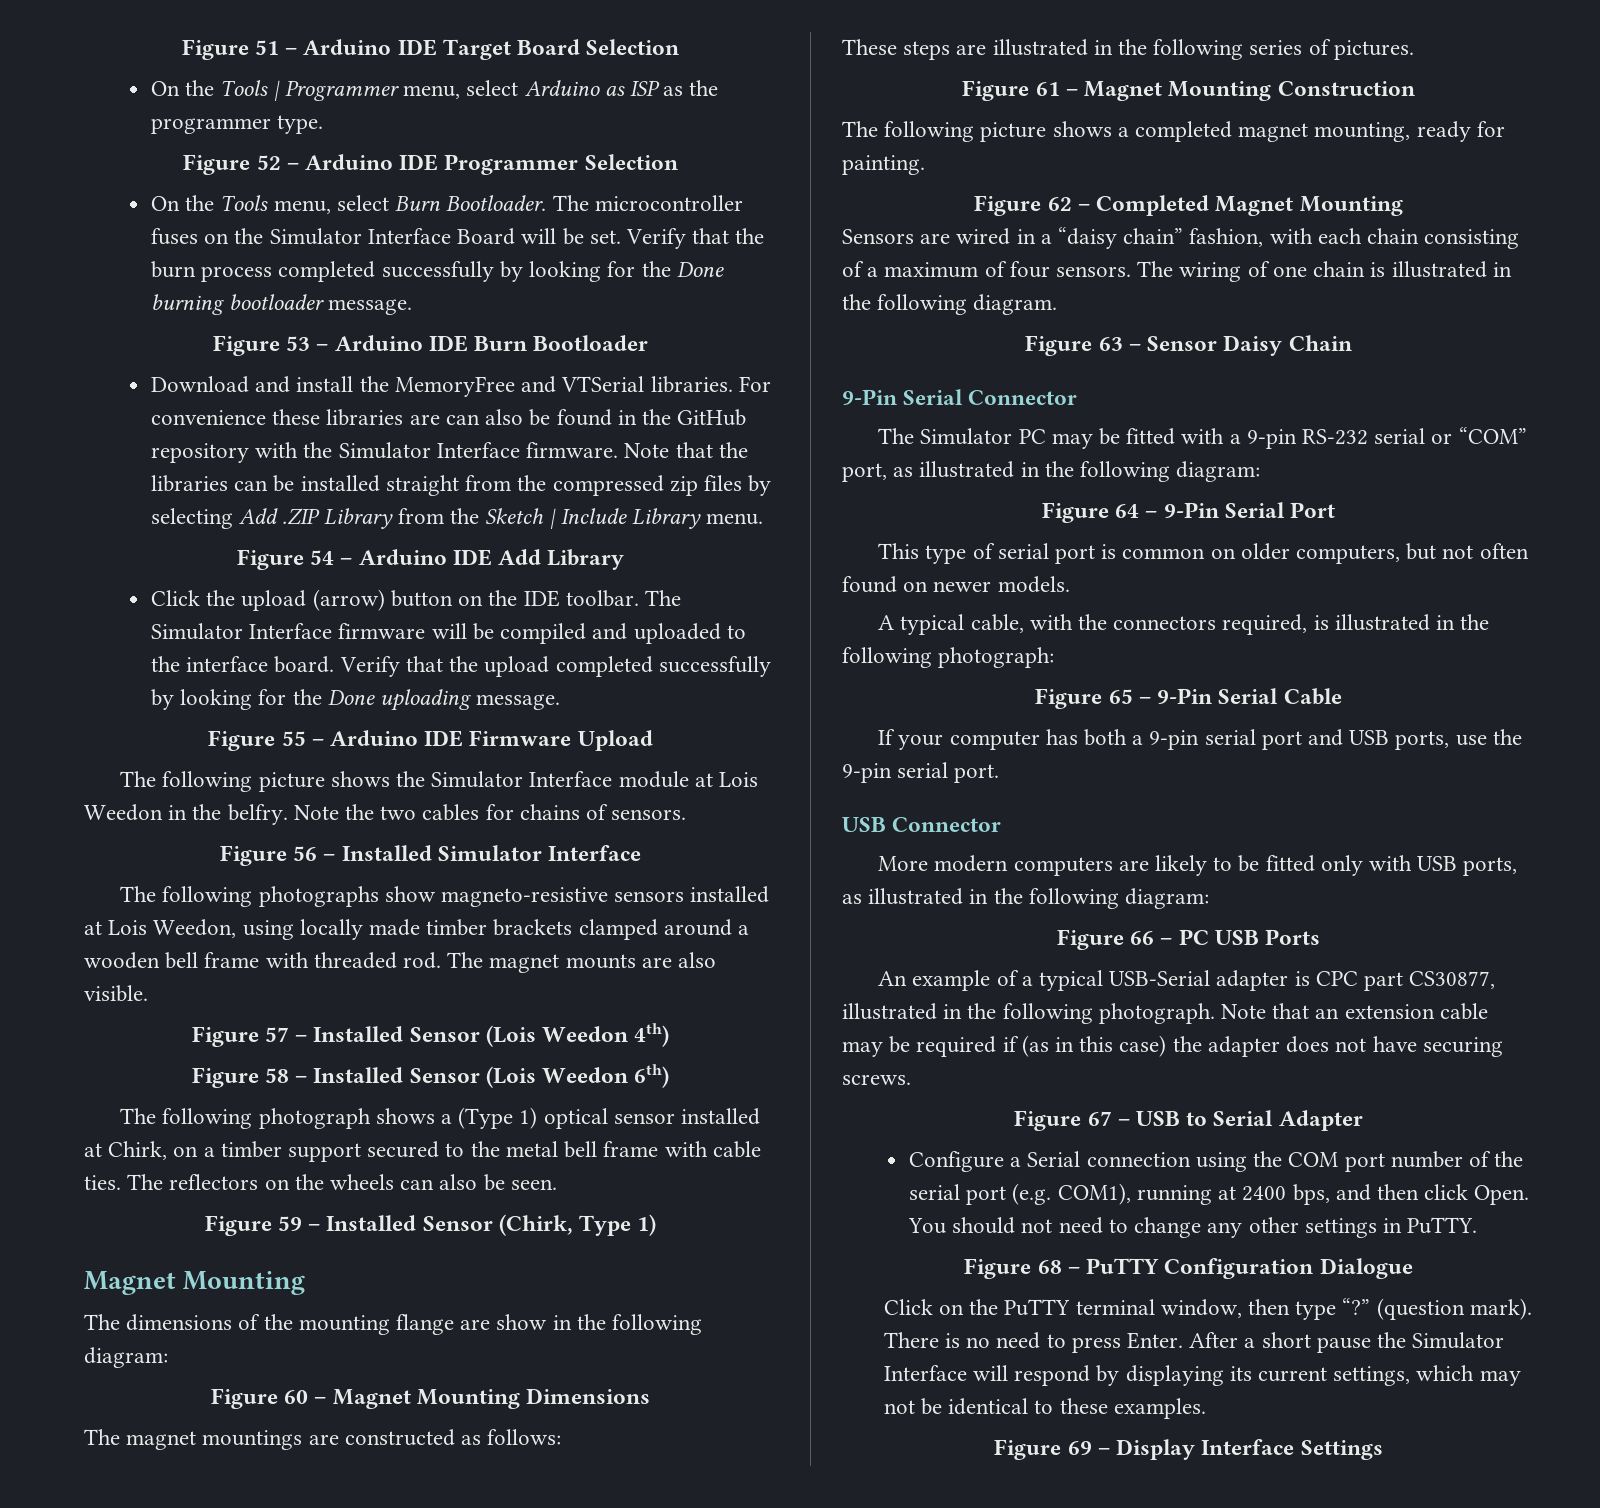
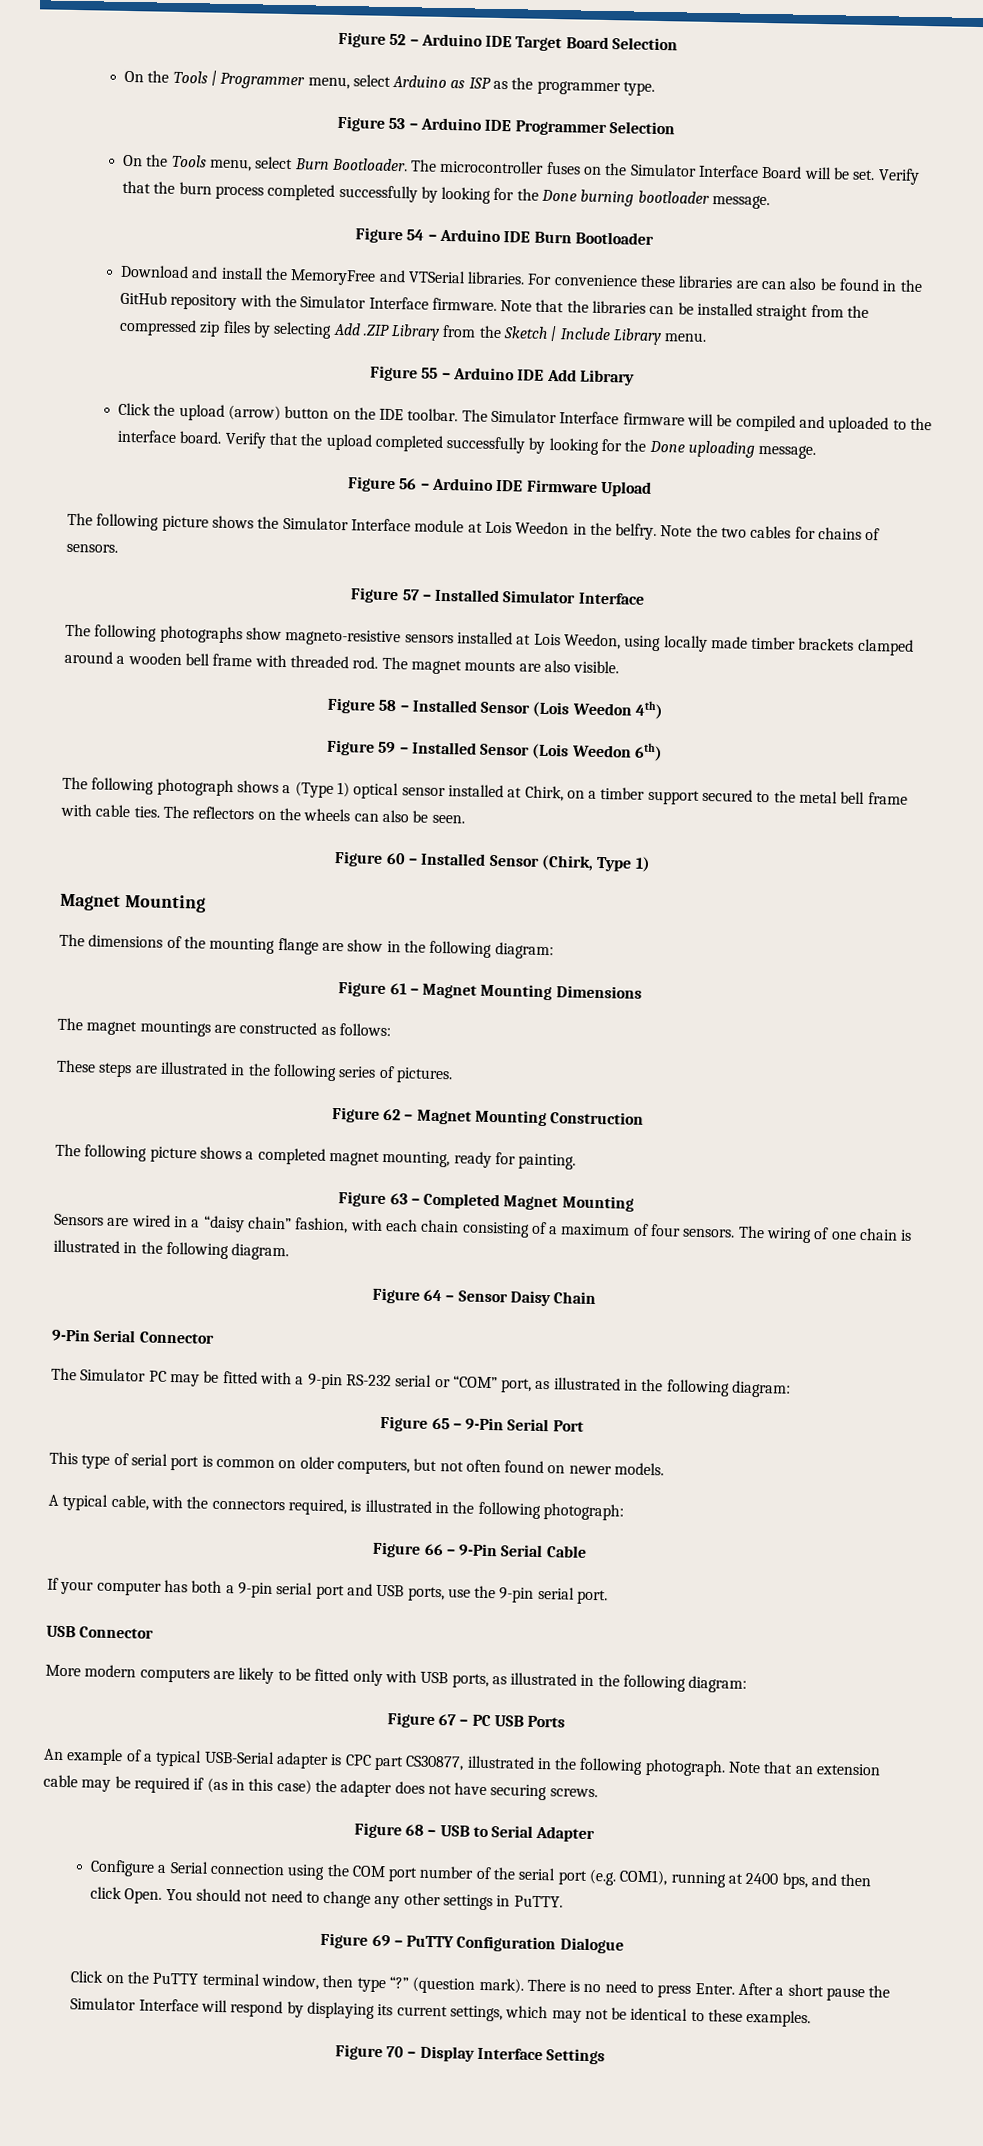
[181,39,279,60] Figure 51 -> [337,31,407,48] Figure 52
[256,155,281,170] 52 -> [388,117,406,130] 53
[286,336,311,351] 53 -> [406,229,425,241] 54
[310,550,335,565] 54 -> [421,367,439,379] 55
[281,731,306,746] 55 -> [398,478,418,490] 56
[293,846,318,861] 56 -> [401,589,420,601] 57
[264,1027,289,1042] 57 -> [378,699,398,712] 58
[264,1068,289,1083] 58 -> [378,741,397,754] 59
[277,1216,302,1231] 59 -> [385,852,406,865] 60
[284,1390,309,1404] 60 -> [389,983,407,995] 61
[1035,82,1060,96] 61 -> [383,1108,402,1121] 62
[1047,197,1072,211] 62 -> [389,1193,408,1205] 63
[1098,337,1123,351] 63 -> [423,1289,443,1302] 64
[1115,504,1140,518] 64 -> [431,1417,450,1430] 65
[1108,689,1133,704] 65 -> [423,1543,444,1556] 66
[1130,931,1155,945] 66 -> [438,1714,457,1726] 67
[1087,1111,1112,1126] 67 -> [404,1824,424,1836] 68
[1037,1260,1062,1274] 68 -> [371,1934,391,1947] 69
[1067,1441,1092,1455] 69 -> [386,2046,405,2058] 70

